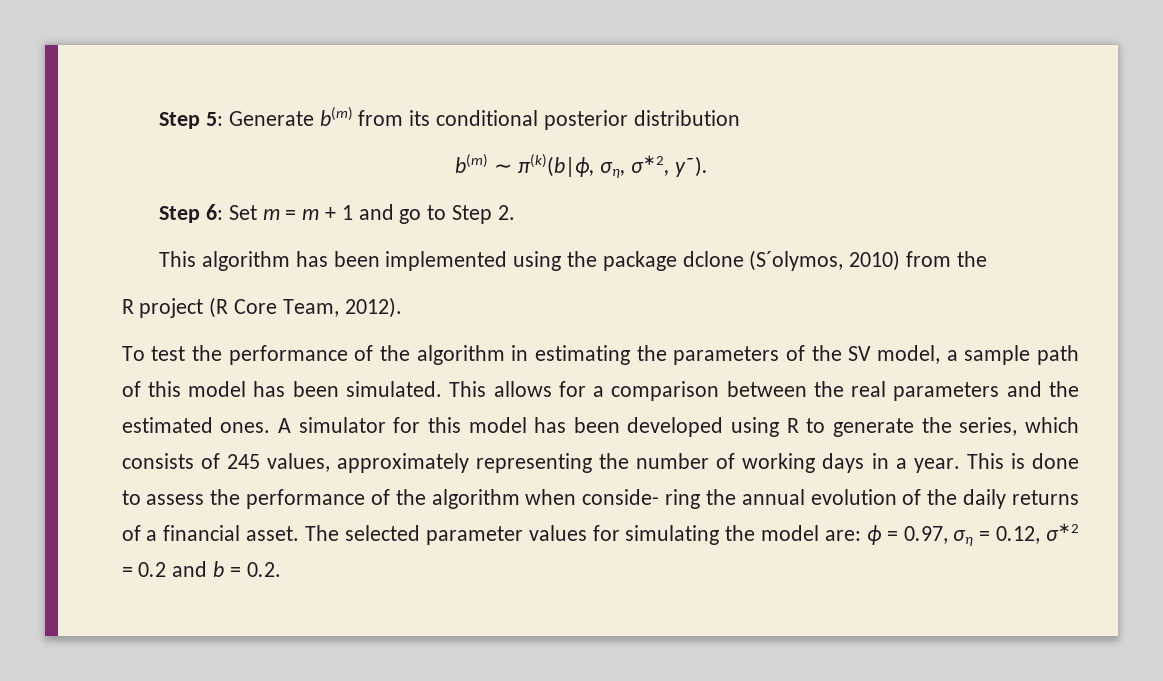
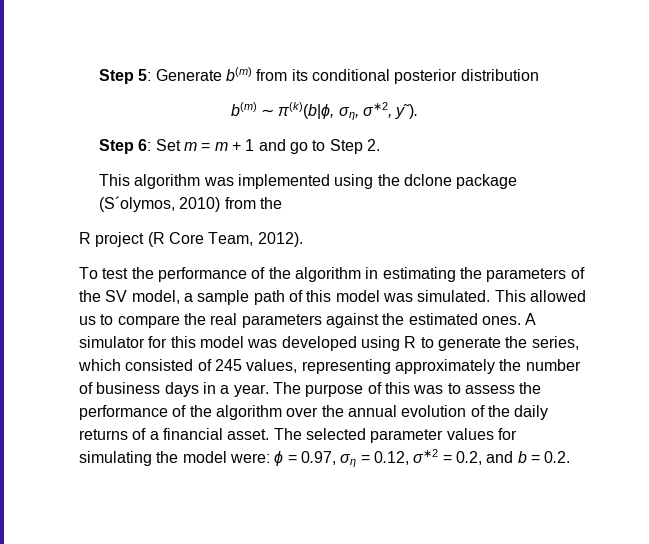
[295,251,380,267] has been -> [203,177,234,186] was
[602,251,744,271] package dclone -> [403,174,518,189] dclone package
[253,381,807,401] has been simulated. This allows for a comparison between -> [382,290,586,302] [79,314,180,328] was simulated. This allowed us to compare
[1006,381,1042,397] and -> [325,313,379,328] against
[534,417,620,433] has been -> [247,339,278,348] was
[121,453,194,469] consists -> [125,359,194,371] consisted
[336,453,593,473] approximately representing -> [301,359,495,374] representing approximately
[742,453,816,473] working -> [96,382,161,394] business
[966,453,1080,469] This is done -> [272,382,444,397] The purpose of this was
[525,489,701,509] when conside- ring -> [286,407,319,417] over
[824,530,861,541] are: -> [229,453,270,463] were:
[138,562,167,577] 0.2 -> [455,451,482,465] 0.2,

